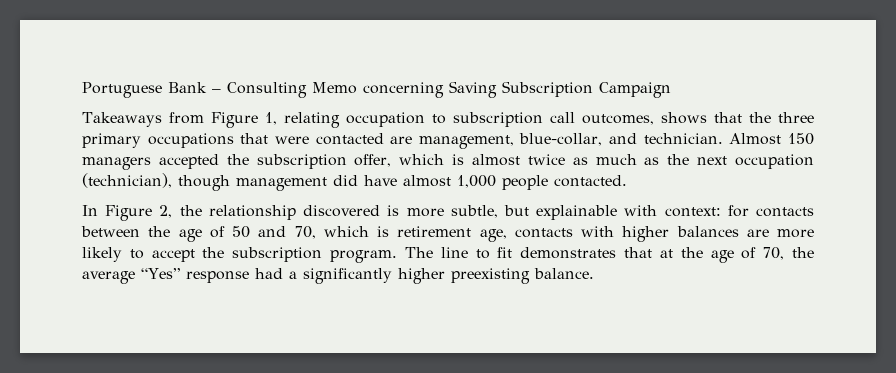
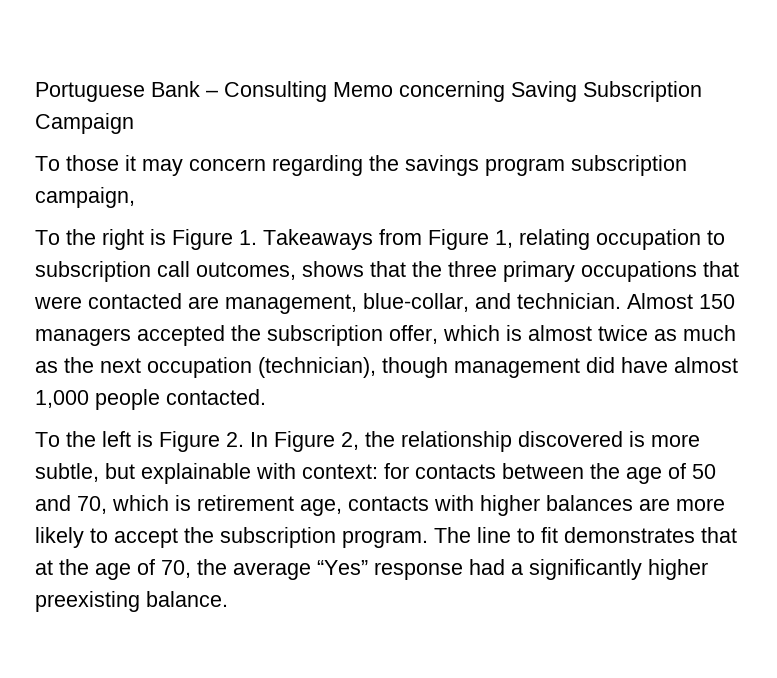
(671, 90) none -> [35,155,687,176] [35,187,135,208] [35,229,257,250] To those it may concern regarding the savings program subscription campaign, // To the right is Figure 1.
(627, 181) none -> [35,431,244,452] To the left is Figure 2.

